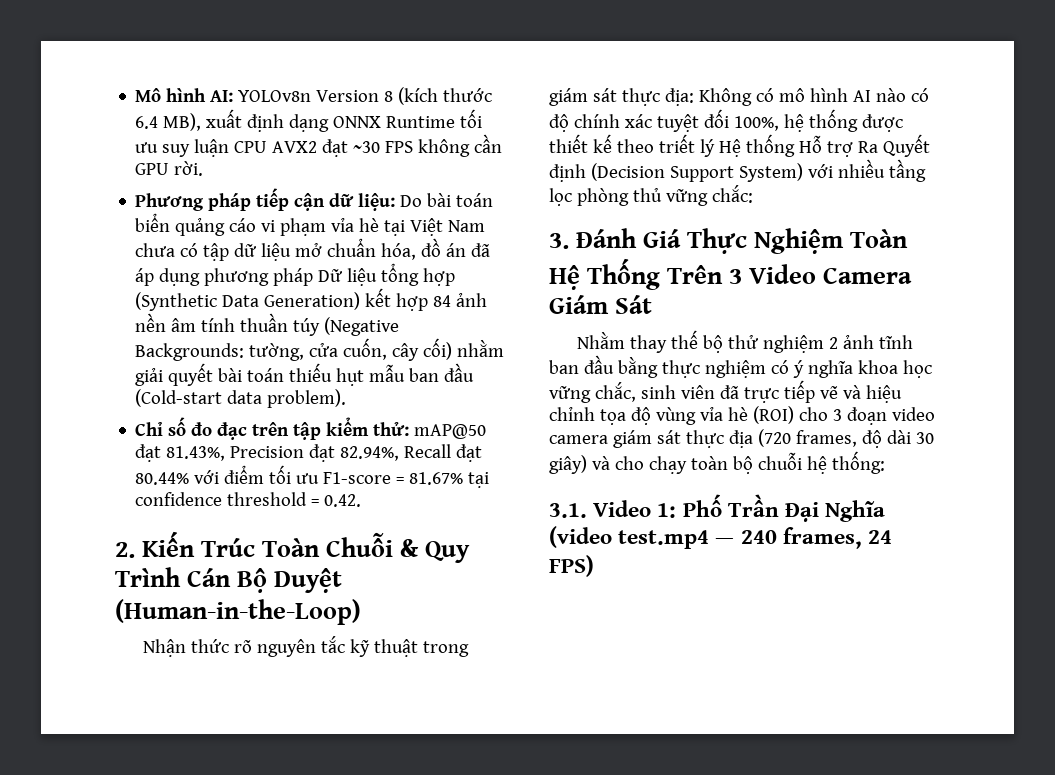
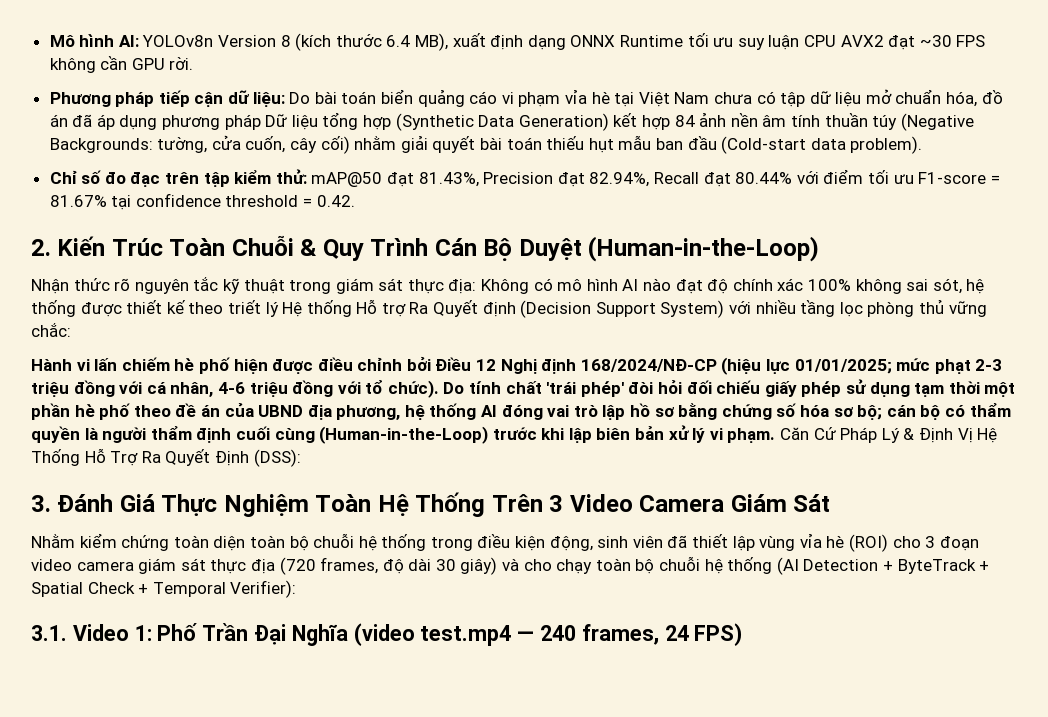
[910,88,929,102] có -> [675,279,703,294] đạt
[656,109,779,132] tuyệt đối 100%, -> [807,278,962,294] 100% không sai sót,
(753, 193) none -> [31,356,1003,375] [31,379,1016,398] [31,403,1011,420] [31,425,998,444] [31,448,301,467] // Hành vi lấn chiếm hè phố hiện được điều chỉnh bởi Điều 12 Nghị định 168/2024/NĐ-CP (hiệu lực 01/01/2025; mức phạt 2-3 triệu đồng với cá nhân, 4-6 triệu đồng với tổ chức). Do tính chất 'trái phép' đòi hỏi đối chiếu giấy phép sử dụng tạm thời một phần hè phố theo đề án của UBND địa phương, hệ thống AI đóng vai trò lập hồ sơ bằng chứng số hóa sơ bộ; cán bộ có thẩm quyền là người thẩm định cuối cùng (Human-in-the-Loop) trước khi lập biên bản xử lý vi phạm. Căn Cứ Pháp Lý & Định Vị Hệ Thống Hỗ Trợ Ra Quyết Định (DSS):
[629,330,913,353] [549,355,932,378] [549,380,902,403] [549,407,651,425] thay thế bộ thử nghiệm 2 ảnh tĩnh ban đầu bằng thực nghiệm có ý nghĩa khoa học vững chắc, sinh viên đã trực tiếp vẽ và hiệu chỉnh tọa độ -> [79,533,755,551] kiểm chứng toàn diện toàn bộ chuỗi hệ thống trong điều kiện động, sinh viên đã thiết lập
[831,451,885,474] thống: -> [727,557,990,575] [31,580,297,598] thống (AI Detection + ByteTrack + Spatial Check + Temporal Verifier):

